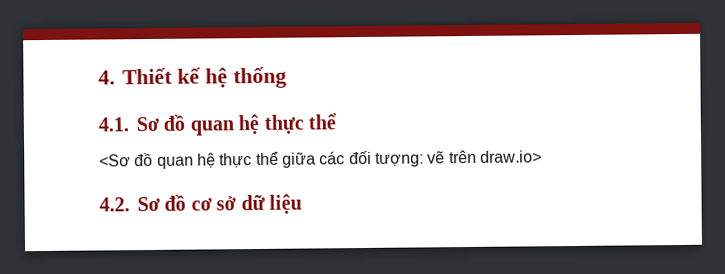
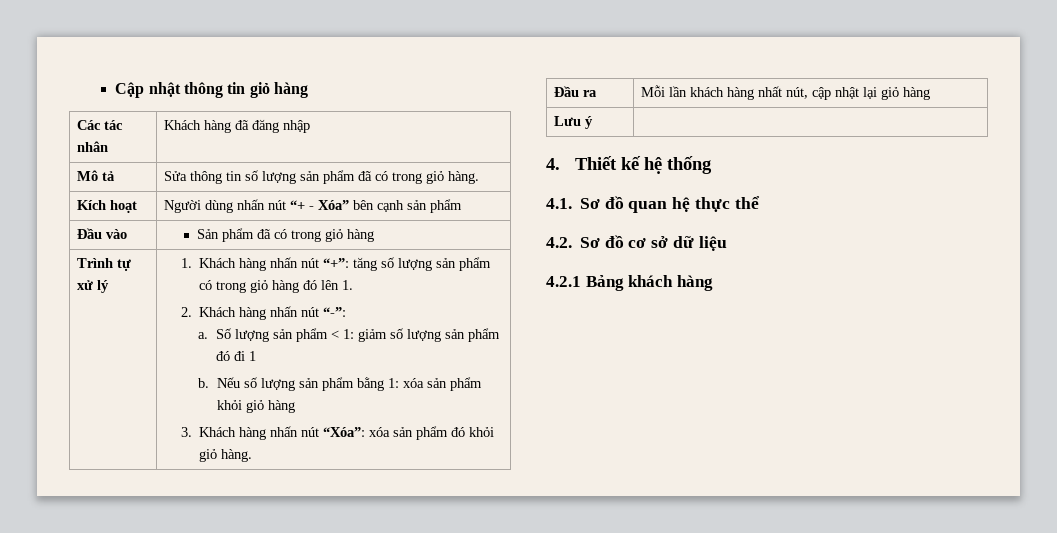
(98, 77) none -> [115,82,309,98] [76,120,123,130] [76,141,108,152] [163,119,310,133] [76,170,115,181] [163,170,479,184] [76,200,137,213] [163,199,462,213] [76,228,127,239] [196,228,374,242] [76,258,131,271] [76,280,109,293] [181,257,492,271] [199,280,354,293] [181,306,347,320] [198,328,500,342] [215,351,256,361] [198,377,482,391] [216,400,295,413] [181,426,495,440] [199,449,253,462] [553,86,597,97] [640,85,930,100] [553,116,593,129] Cập nhật thông tin giỏ hàng // Các tác nhân | Khách hàng đã đăng nhập // Mô tả | Sửa thông tin số lượng sản phẩm đã có trong giỏ hàng. // Kích hoạt | Người dùng nhấn nút “+ - Xóa” bên cạnh sản phẩm // Đầu vào | Sản phẩm đã có trong giỏ hàng // Trình tự xử lý | 1. Khách hàng nhấn nút “+”: tăng số lượng sản phẩm có trong giỏ hàng đó lên 1. // 2. Khách hàng nhấn nút “-”: // a. Số lượng sản phẩm < 1: giảm số lượng sản phẩm đó đi 1 // b. Nếu số lượng sản phẩm bằng 1: xóa sản phẩm khỏi giỏ hàng // 3. Khách hàng nhấn nút “Xóa”: xóa sản phẩm đó khỏi giỏ hàng. // Đầu ra | Mỗi lần khách hàng nhất nút, cập nhật lại giỏ hàng // Lưu ý | //
[99,149,542,169] // <Sơ đồ quan hệ thực thể giữa các đối tượng: vẽ trên draw.io> -> (760, 202) none
(302, 203) none -> [546,275,713,291] // 4.2.1 Bảng khách hàng

